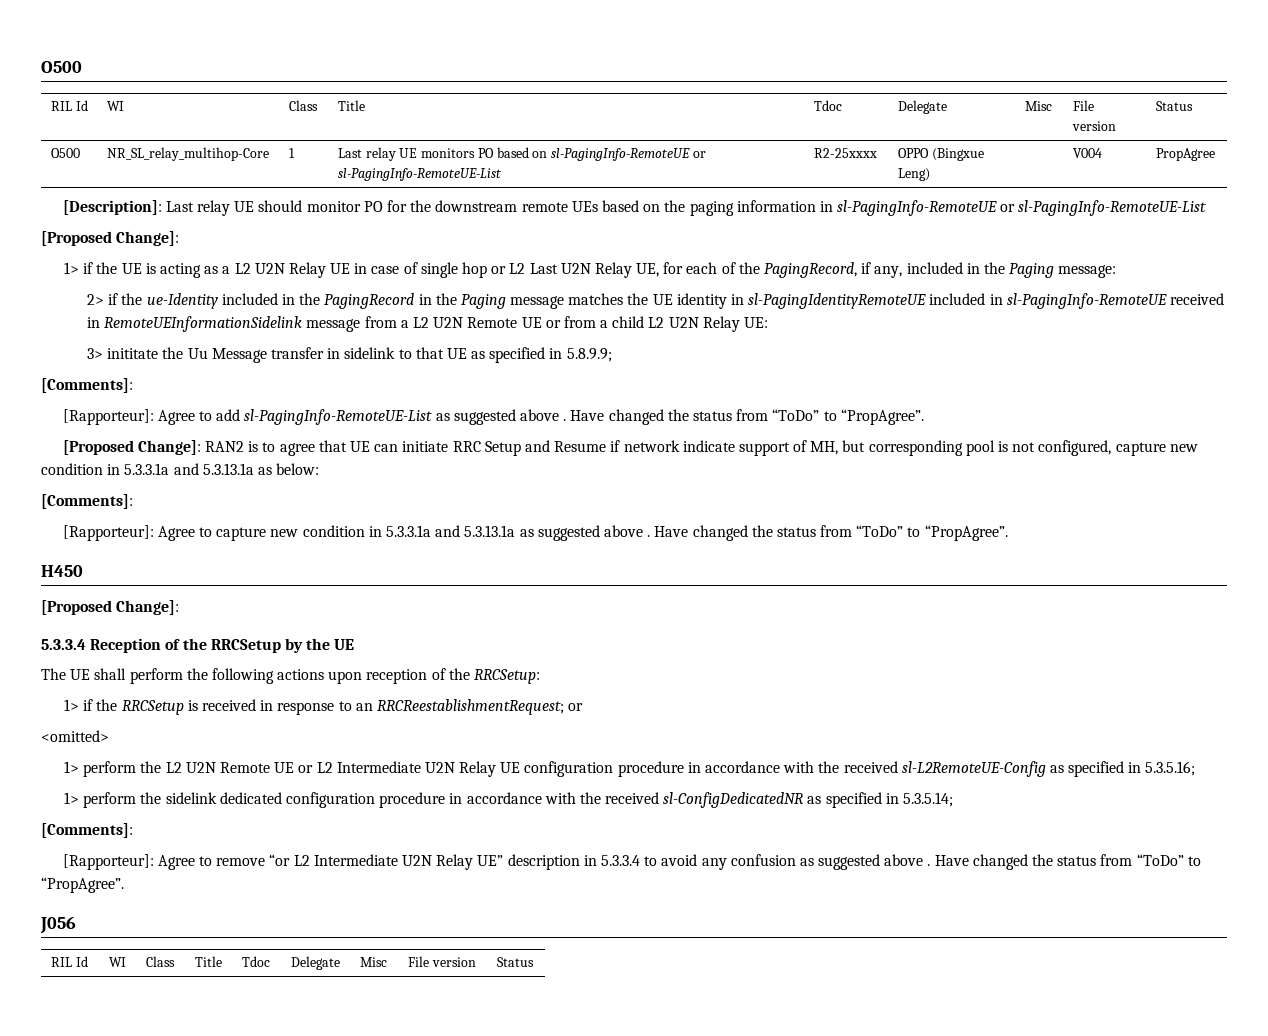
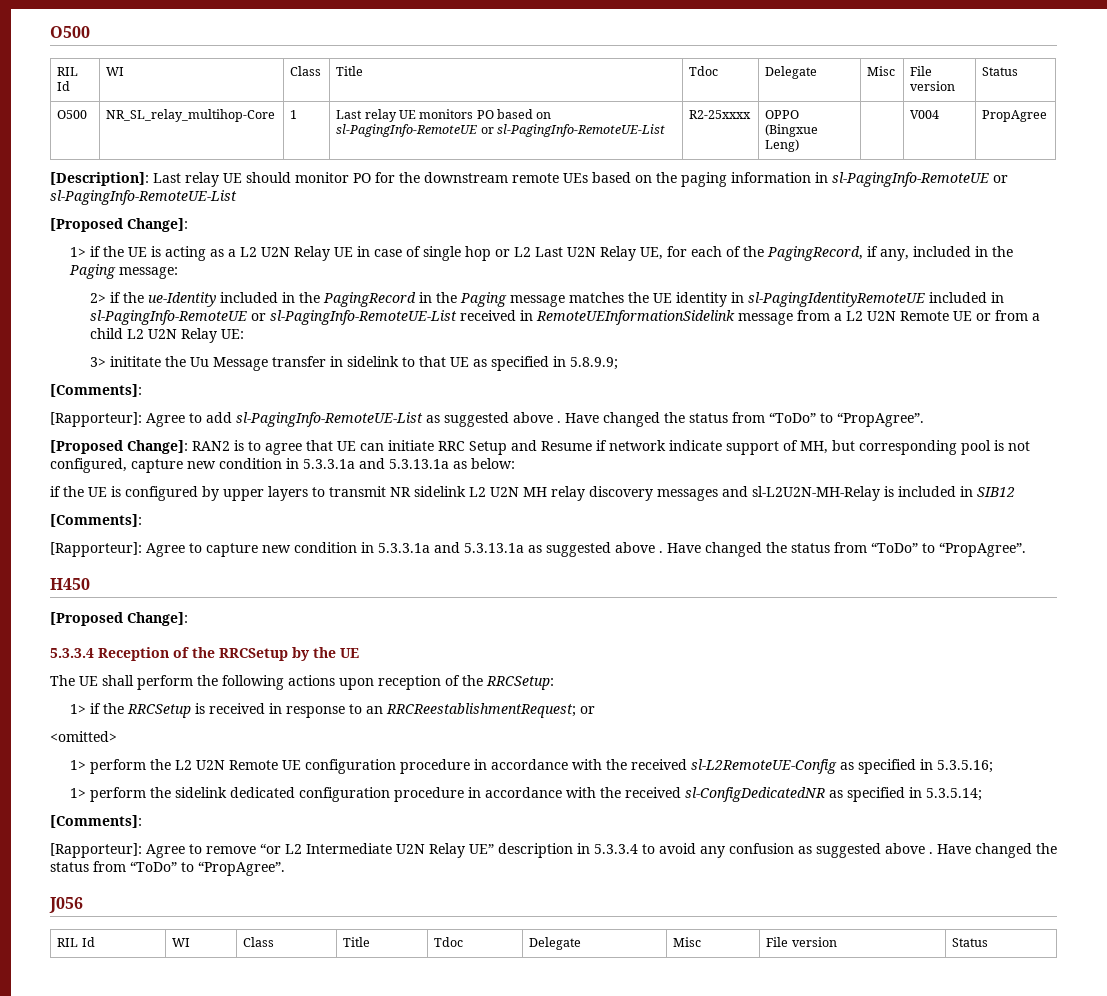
(1167, 301) none -> [250,310,457,325] or sl-PagingInfo-RemoteUE-List
(320, 469) none -> [50,486,1015,501] // if the UE is configured by upper layers to transmit NR sidelink L2 U2N MH relay discovery messages and sl-L2U2N-MH-Relay is included in SIB12
[298,761,521,777] or L2 Intermediate U2N Relay UE -> (301, 765) none

